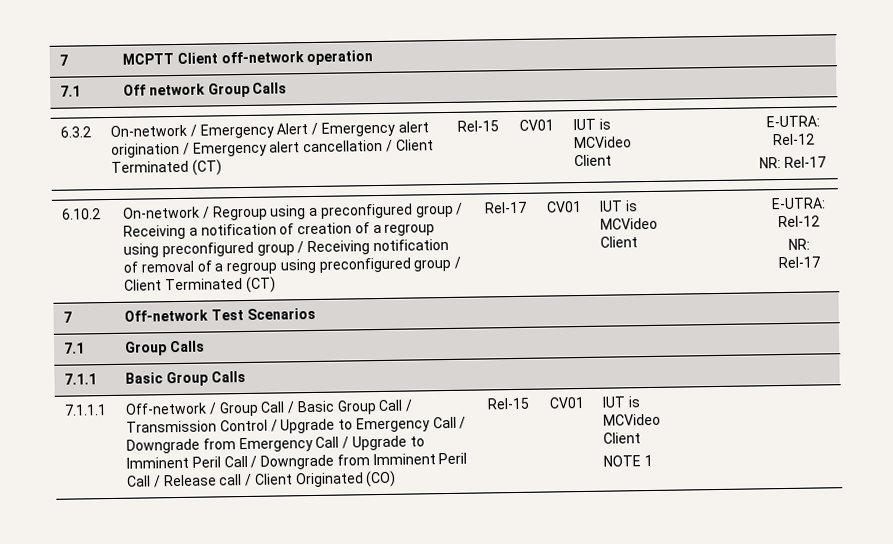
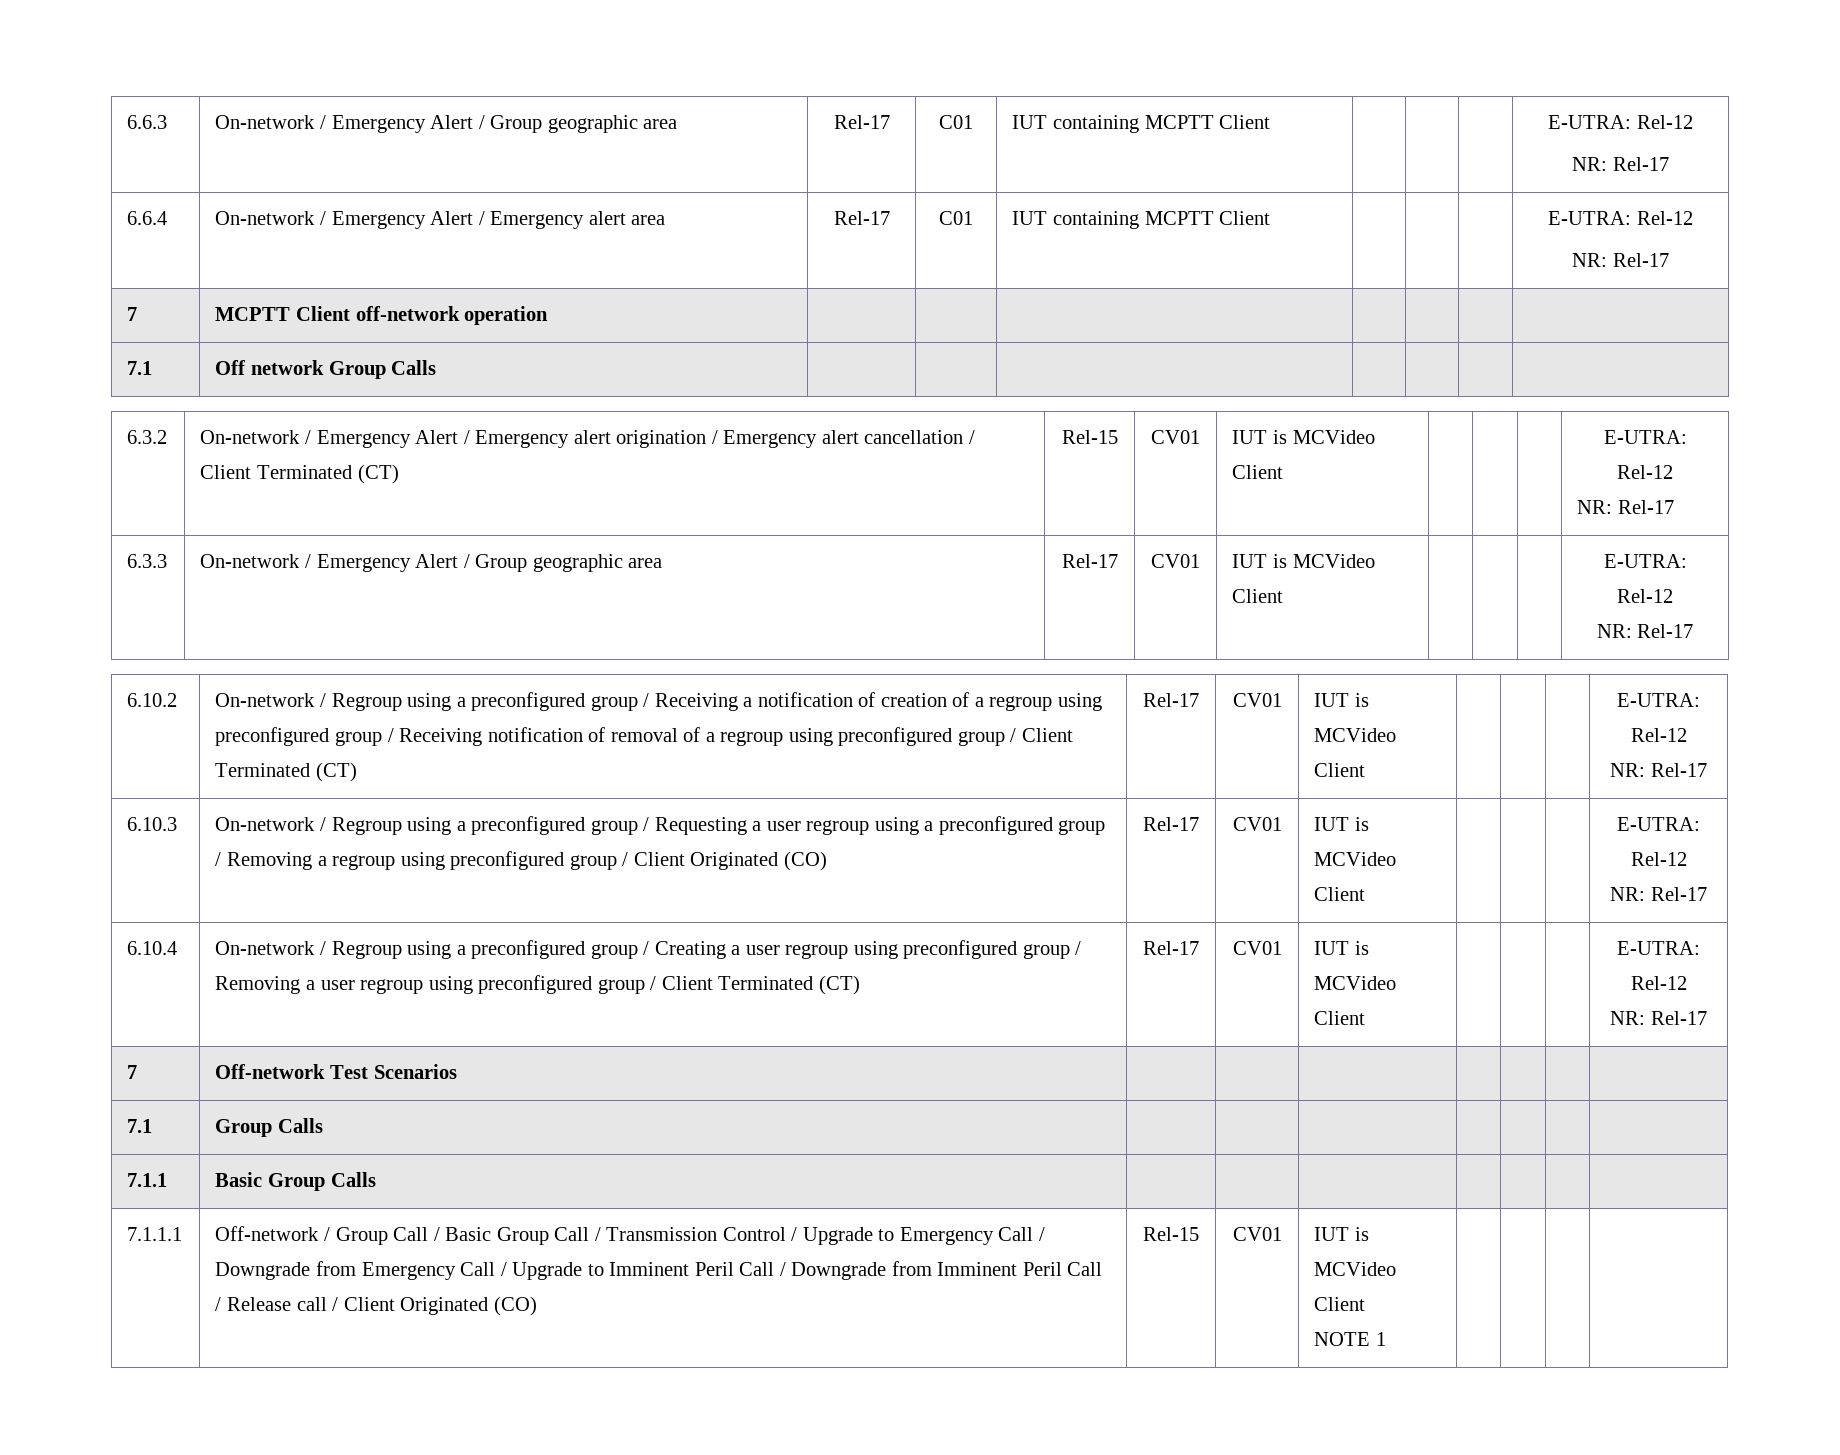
(58, 60) none -> [127,115,168,129] [215,115,678,133] [833,115,890,129] [939,115,973,129] [1012,115,1271,133] [1548,115,1693,129] [1572,157,1669,171] [127,211,168,225] [215,211,666,229] [833,211,890,225] [939,211,973,225] [1012,211,1271,229] [1548,211,1693,225] [1572,253,1669,267] 6.6.3 | On-network / Emergency Alert / Group geographic area | Rel-17 | C01 | IUT containing MCPTT Client | | | | E-UTRA: Rel-12 // NR: Rel-17 // 6.6.4 | On-network / Emergency Alert / Emergency alert area | Rel-17 | C01 | IUT containing MCPTT Client | | | | E-UTRA: Rel-12 // NR: Rel-17 //
(826, 162) none -> [127,554,168,568] [200,554,663,572] [1061,554,1118,568] [1151,554,1200,568] [1232,554,1375,568] [1232,589,1284,603] [1603,554,1687,568] [1617,589,1673,603] [1596,624,1694,638] // 6.3.3 | On-network / Emergency Alert / Group geographic area | Rel-17 | CV01 | IUT is MCVideo Client | | | | E-UTRA: Rel-12 // NR: Rel-17
(820, 262) none -> [127,817,178,831] [215,816,1106,835] [215,851,827,871] [1143,817,1199,831] [1232,817,1282,831] [1314,817,1369,831] [1314,852,1397,866] [1314,887,1366,901] [1617,817,1700,831] [1630,852,1687,866] [1610,887,1707,901] [127,941,178,955] [215,940,1082,959] [215,975,860,995] [1143,941,1199,955] [1232,941,1282,955] [1314,941,1369,955] [1314,976,1397,990] [1314,1011,1366,1025] [1617,941,1700,955] [1630,976,1687,990] [1610,1011,1707,1025] // 6.10.3 | On-network / Regroup using a preconfigured group / Requesting a user regroup using a preconfigured group / Removing a regroup using preconfigured group / Client Originated (CO) | Rel-17 | CV01 | IUT is MCVideo Client | | | | E-UTRA: Rel-12 // NR: Rel-17 // 6.10.4 | On-network / Regroup using a preconfigured group / Creating a user regroup using preconfigured group / Removing a user regroup using preconfigured group / Client Terminated (CT) | Rel-17 | CV01 | IUT is MCVideo Client | | | | E-UTRA: Rel-12 // NR: Rel-17

